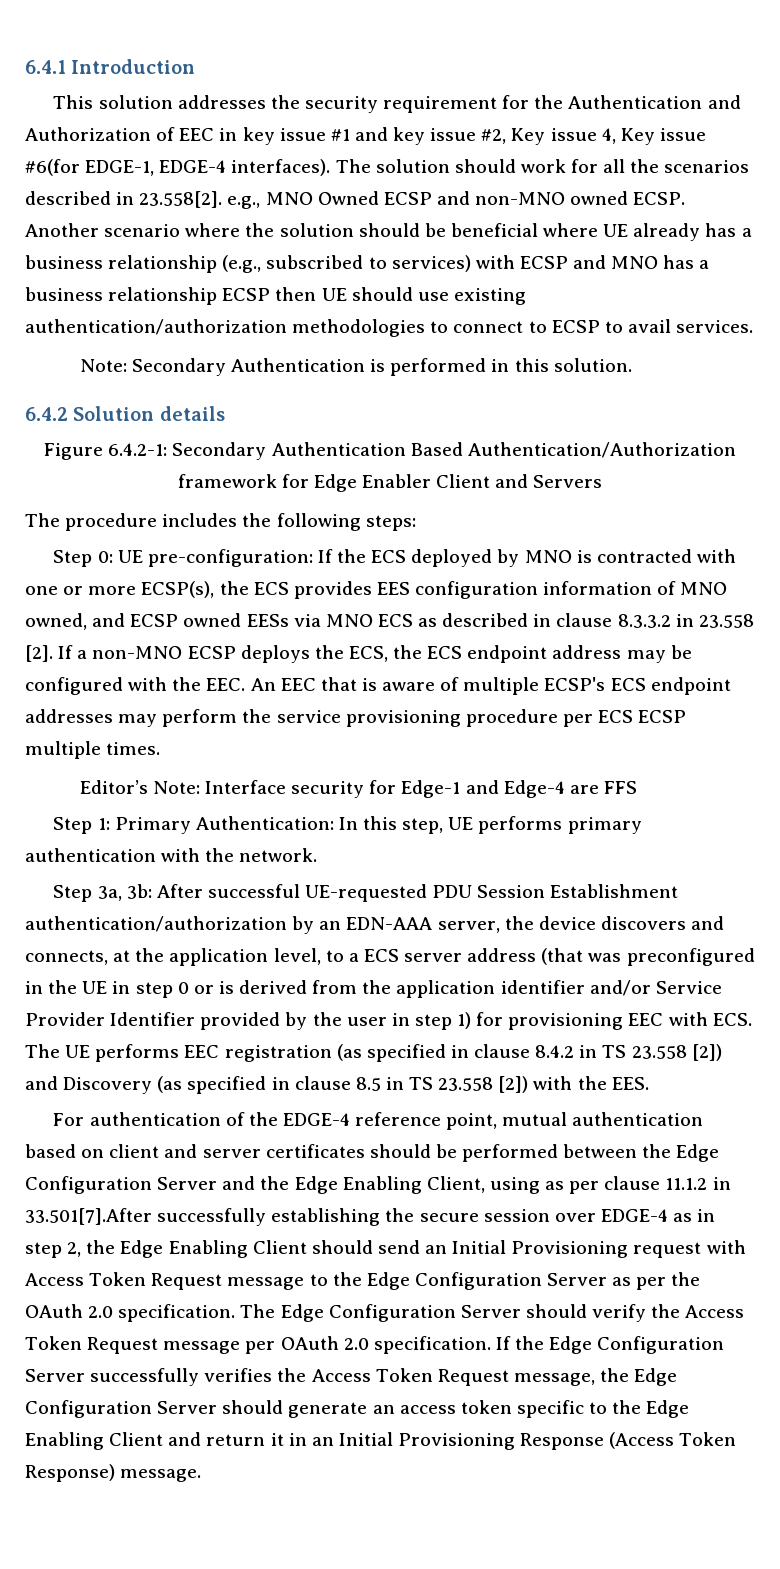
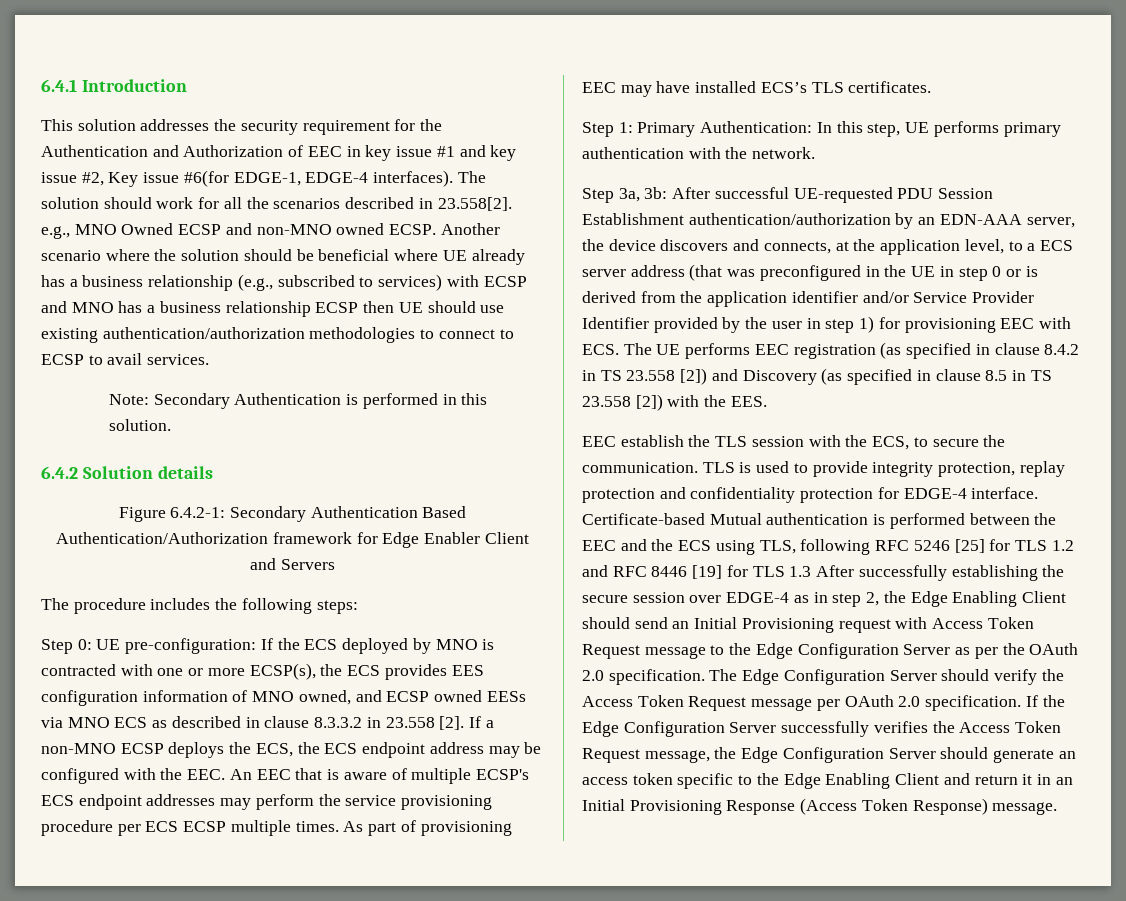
[601,128,706,145] 4, Key issue -> (180, 177) none
[79,780,637,798] // Editor’s Note: Interface security for Edge-1 and Edge-4 are FFS -> [343,820,512,836] [582,81,932,97] As part of provisioning EEC may have installed ECS’s TLS certificates.
[53,1112,704,1130] [25,1144,720,1162] [25,1176,731,1194] [25,1208,152,1225] For authentication of the EDGE-4 reference point, mutual authentication based on client and server certificates should be performed between the Edge Configuration Server and the Edge Enabling Client, using as per clause 11.1.2 in 33.501[7].After -> [582,435,1006,450] [582,461,1065,477] [582,487,1039,503] [582,513,1057,529] [582,539,1074,555] [582,565,855,579] EEC establish the TLS session with the ECS, to secure the communication. TLS is used to provide integrity protection, replay protection and confidentiality protection for EDGE-4 interface. Certificate-based Mutual authentication is performed between the EEC and the ECS using TLS, following RFC 5246 [25] for TLS 1.2 and RFC 8446 [19] for TLS 1.3 After

